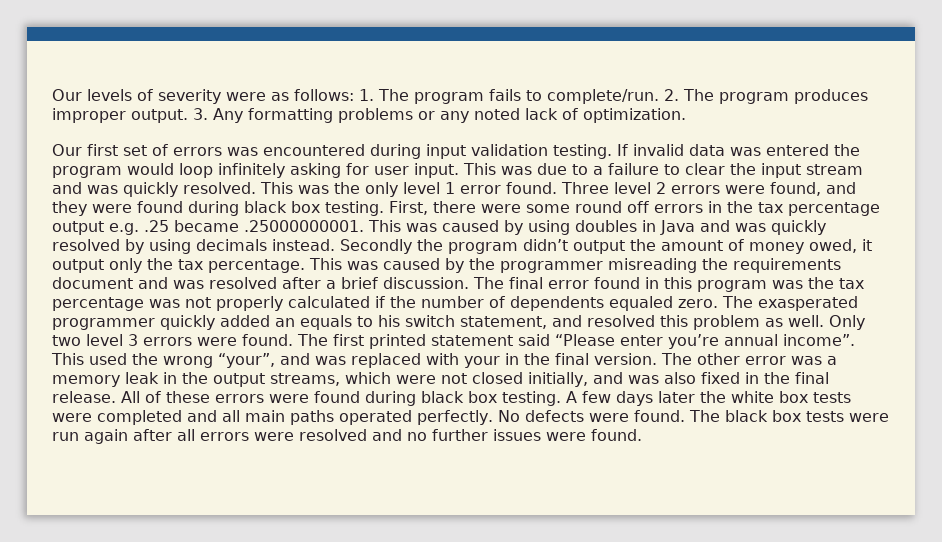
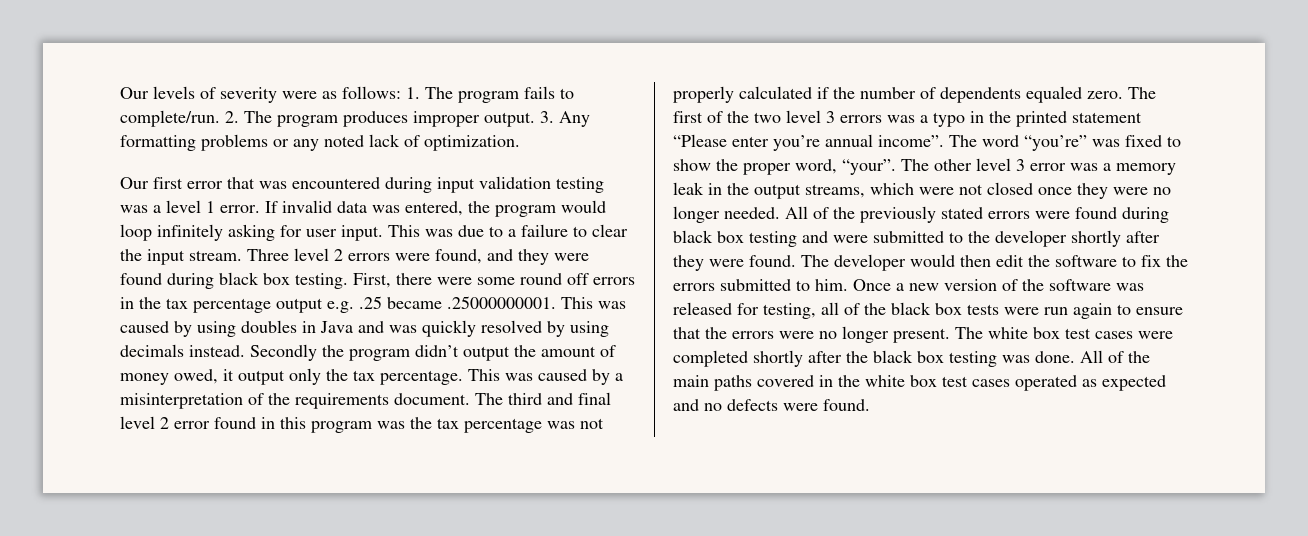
[123,144,222,156] set of errors -> [187,177,255,189] error that
[553,144,612,159] testing. -> [556,177,604,193] [120,200,260,213] testing was a level 1 error.
[766,144,829,156] entered -> [405,201,463,216] entered,
[806,164,863,175] [52,182,557,197] stream and was quickly resolved. This was the only level 1 error found. -> [189,250,242,261] stream.
[469,258,841,273] [52,277,543,289] the programmer misreading the requirements document and was resolved after a brief discussion. The final -> [615,373,623,381] [120,392,611,409] [120,416,169,429] a misinterpretation of the requirements document. The third and final level 2
[758,296,858,311] [52,315,865,330] [52,334,364,346] exasperated programmer quickly added an equals to his switch statement, and resolved this problem as well. Only two level 3 errors were found. The first -> [673,110,1011,127] first of the two level 3 errors was a typo in the
[518,334,550,346] said -> (1142, 117) none
[51,353,740,368] This used the wrong “your”, and was replaced with your in the final version. The other -> [949,135,1181,151] [673,158,1025,175] The word “you’re” was fixed to show the proper word, “your”. The other level 3
[528,372,829,387] [52,391,210,403] initially, and was also fixed in the final release. All of these -> [1038,183,1171,199] [673,206,983,223] once they were no longer needed. All of the previously stated
[502,391,851,406] [52,410,720,425] testing. A few days later the white box tests were completed and all main paths operated perfectly. No defects were found. The -> [749,230,1160,247] [673,254,1188,271] [673,279,1144,291] [673,302,886,319] testing and were submitted to the developer shortly after they were found. The developer would then edit the software to fix the errors submitted to him. Once a new version of the software was released for testing, all of the
[133,429,541,441] after all errors were resolved and no further issues -> [1117,304,1183,315] [673,326,1173,343] [673,350,1150,367] [673,375,1166,391] [673,399,778,411] to ensure that the errors were no longer present. The white box test cases were completed shortly after the black box testing was done. All of the main paths covered in the white box test cases operated as expected and no defects

